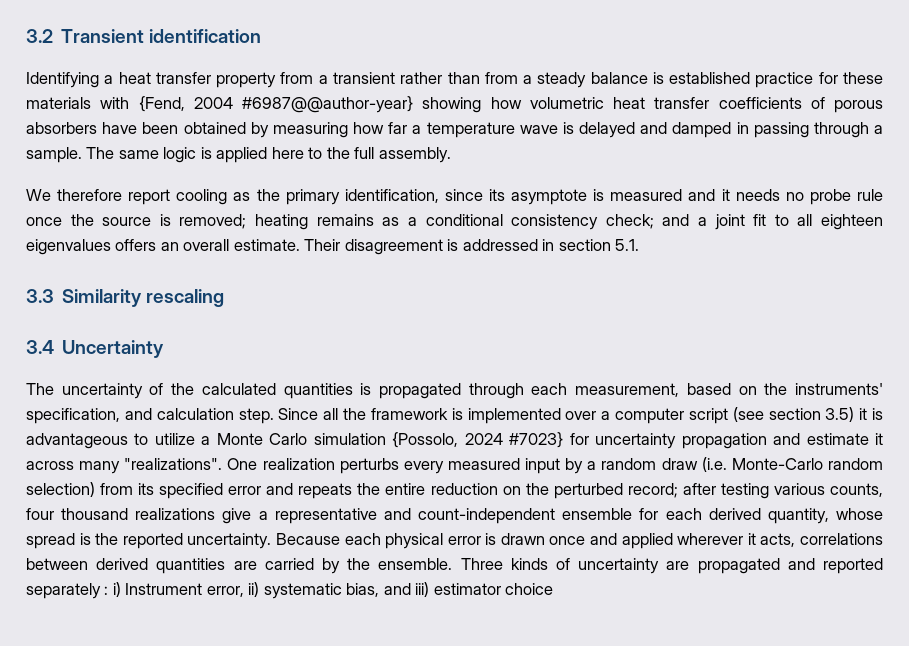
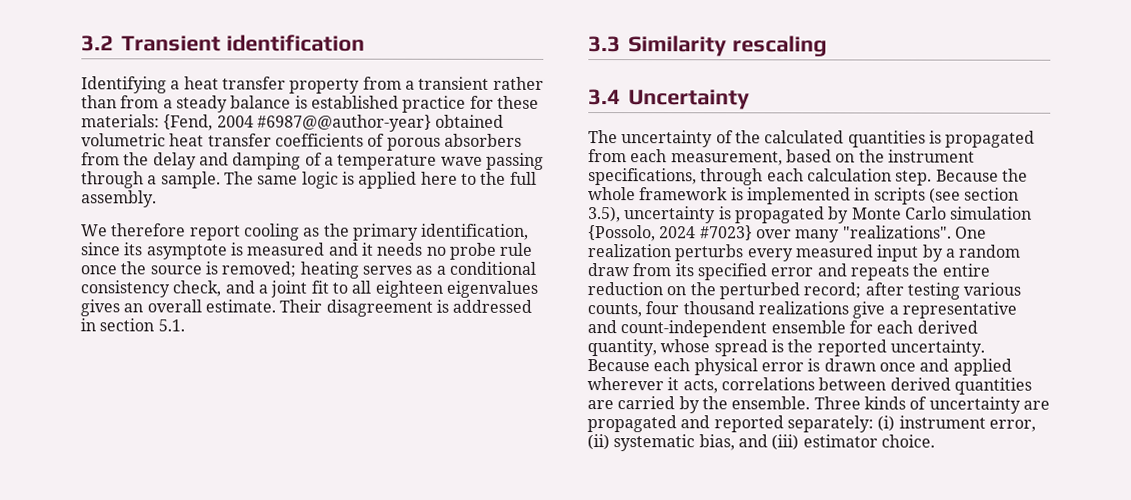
[26,97,130,109] materials with -> [81,114,160,128] materials:
[422,97,522,113] showing how -> [435,114,505,128] obtained
[102,122,749,138] have been obtained by measuring how far a temperature wave is delayed and damped in -> [81,152,483,170] from the delay and damping of a temperature wave
[316,214,374,226] remains -> [361,265,412,275] serves
[605,214,654,229] check; -> [172,280,222,297] check,
[115,239,157,251] offers -> [80,299,120,317] gives
[468,383,524,399] through -> [588,149,627,163] from
[794,383,883,395] [26,407,884,424] [26,433,211,449] instruments' specification, and calculation step. Since all the framework is implemented over a computer script (see section 3.5) it is advantageous to utilize a -> [887,149,975,163] [588,168,1028,186] [588,187,1020,205] [588,206,850,224] instrument specifications, through each calculation step. Because the whole framework is implemented in scripts (see section 3.5), uncertainty is propagated by
[569,433,884,449] [26,461,74,470] for uncertainty propagation and estimate it across -> [755,229,792,239] over
[701,457,883,472] [26,482,95,497] (i.e. Monte-Carlo random selection) -> (629, 270) none
[26,582,554,599] separately : i) Instrument error, ii) systematic bias, and iii) estimator choice -> [786,415,1036,433] [587,434,935,452] separately: (i) instrument error, (ii) systematic bias, and (iii) estimator choice.

